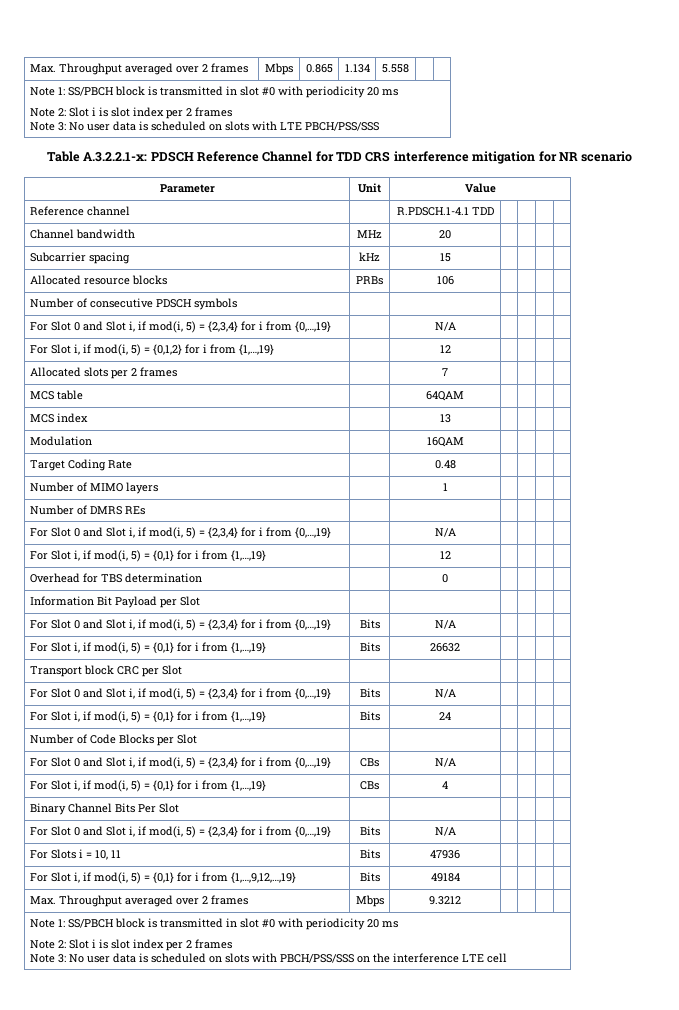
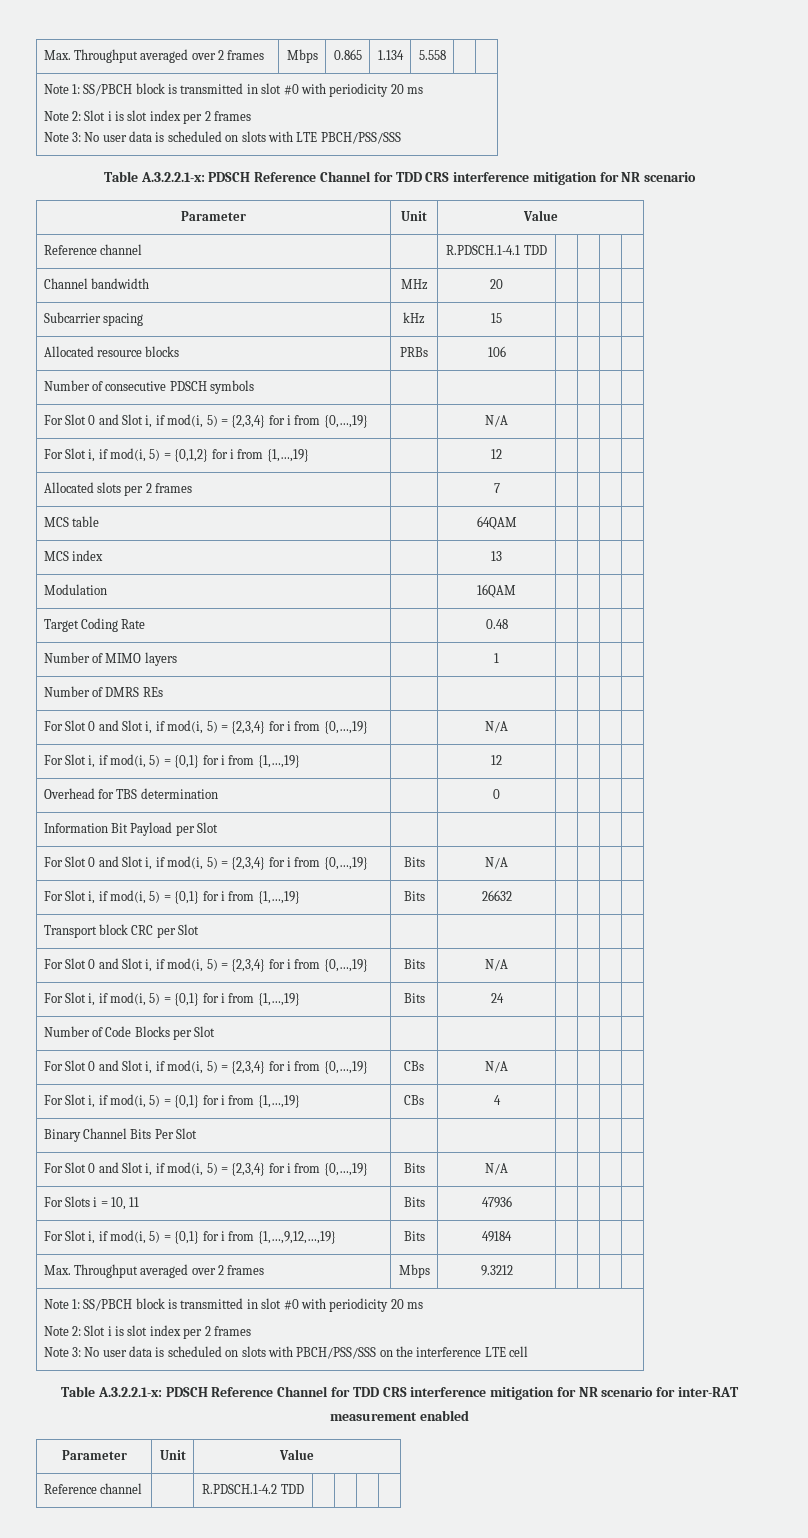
(507, 958) none -> [61,1386,739,1400] [330,1410,469,1421] [61,1450,127,1460] [159,1450,186,1460] [279,1449,314,1460] [43,1483,142,1494] [202,1484,304,1494] // Table A.3.2.2.1-x: PDSCH Reference Channel for TDD CRS interference mitigation for NR scenario for inter-RAT measurement enabled // Parameter | Unit | Value // Reference channel | | R.PDSCH.1-4.2 TDD | | | |

